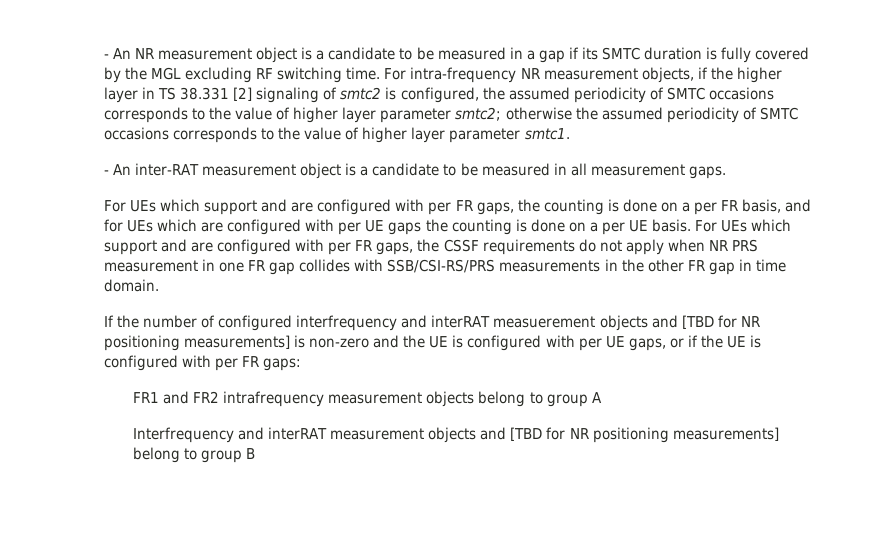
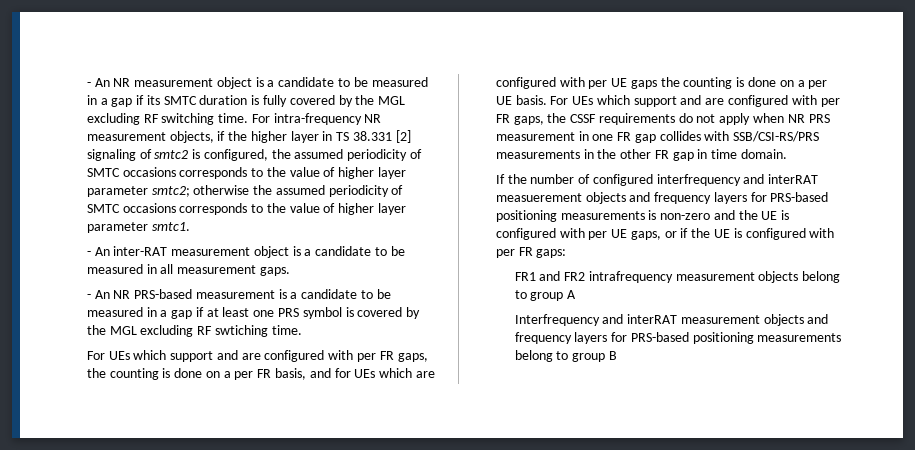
(726, 172) none -> [86,289,391,299] [86,307,421,319] [86,325,302,337] // - An NR PRS-based measurement is a candidate to be measured in a gap if at least one PRS symbol is covered by the MGL excluding RF swtiching time.
[681,315,760,329] [104,335,291,351] [TBD for NR positioning measurements] -> [654,192,829,204] [495,210,645,222] frequency layers for PRS-based positioning measurements
[510,427,779,443] [TBD for NR positioning measurements] -> [514,332,842,344] frequency layers for PRS-based positioning measurements

